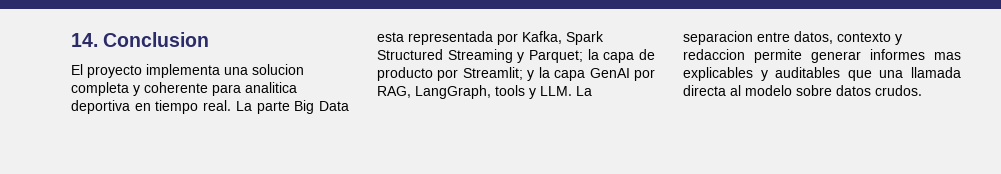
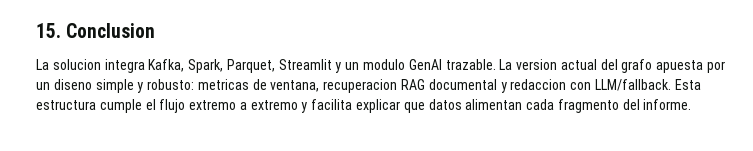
[71,33,98,47] 14. -> [36,23,61,38] 15.
[71,64,304,78] [71,82,297,96] [71,100,349,114] [377,31,604,45] [377,49,655,63] [377,67,655,81] [377,85,592,99] [683,31,902,45] [683,49,961,63] [683,67,961,81] [683,85,922,96] El proyecto implementa una solucion completa y coherente para analitica deportiva en tiempo real. La parte Big Data esta representada por Kafka, Spark Structured Streaming y Parquet; la capa de producto por Streamlit; y la capa GenAI por RAG, LangGraph, tools y LLM. La separacion entre datos, contexto y redaccion permite generar informes mas explicables y auditables que una llamada directa al modelo sobre datos crudos. -> [36,59,726,73] [36,79,701,93] [36,99,692,113] La solucion integra Kafka, Spark, Parquet, Streamlit y un modulo GenAI trazable. La version actual del grafo apuesta por un diseno simple y robusto: metricas de ventana, recuperacion RAG documental y redaccion con LLM/fallback. Esta estructura cumple el flujo extremo a extremo y facilita explicar que datos alimentan cada fragmento del informe.

